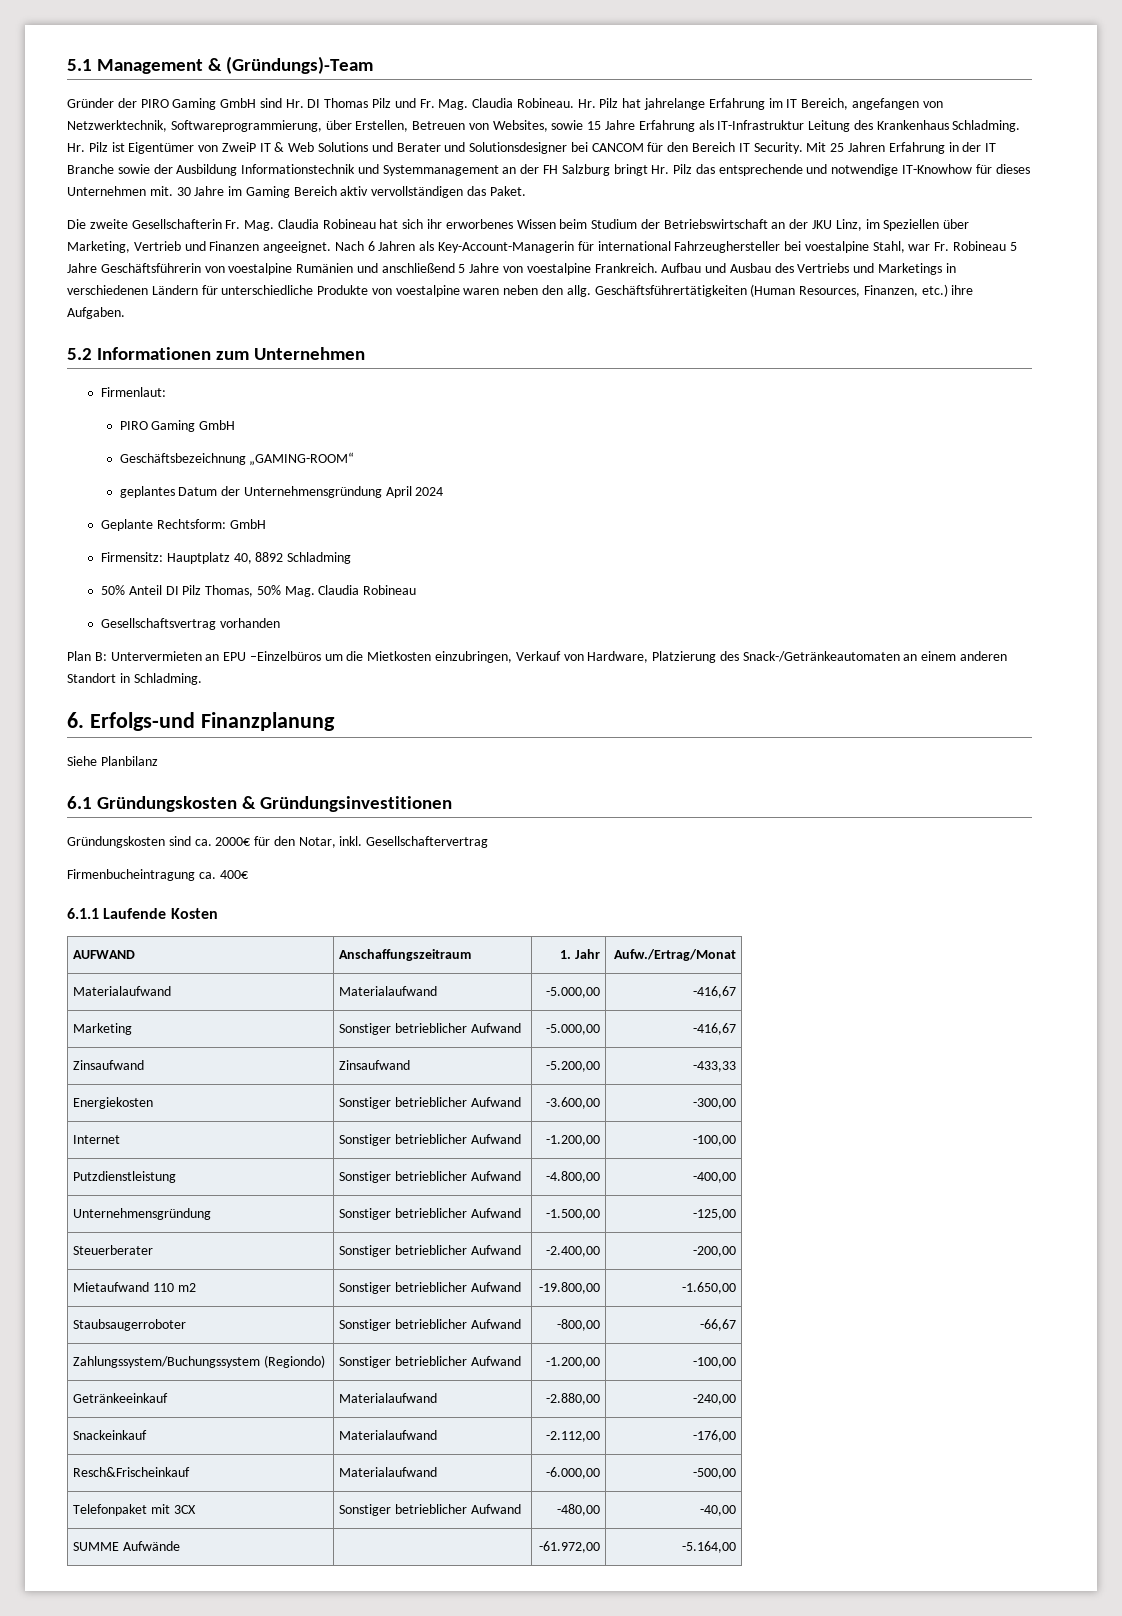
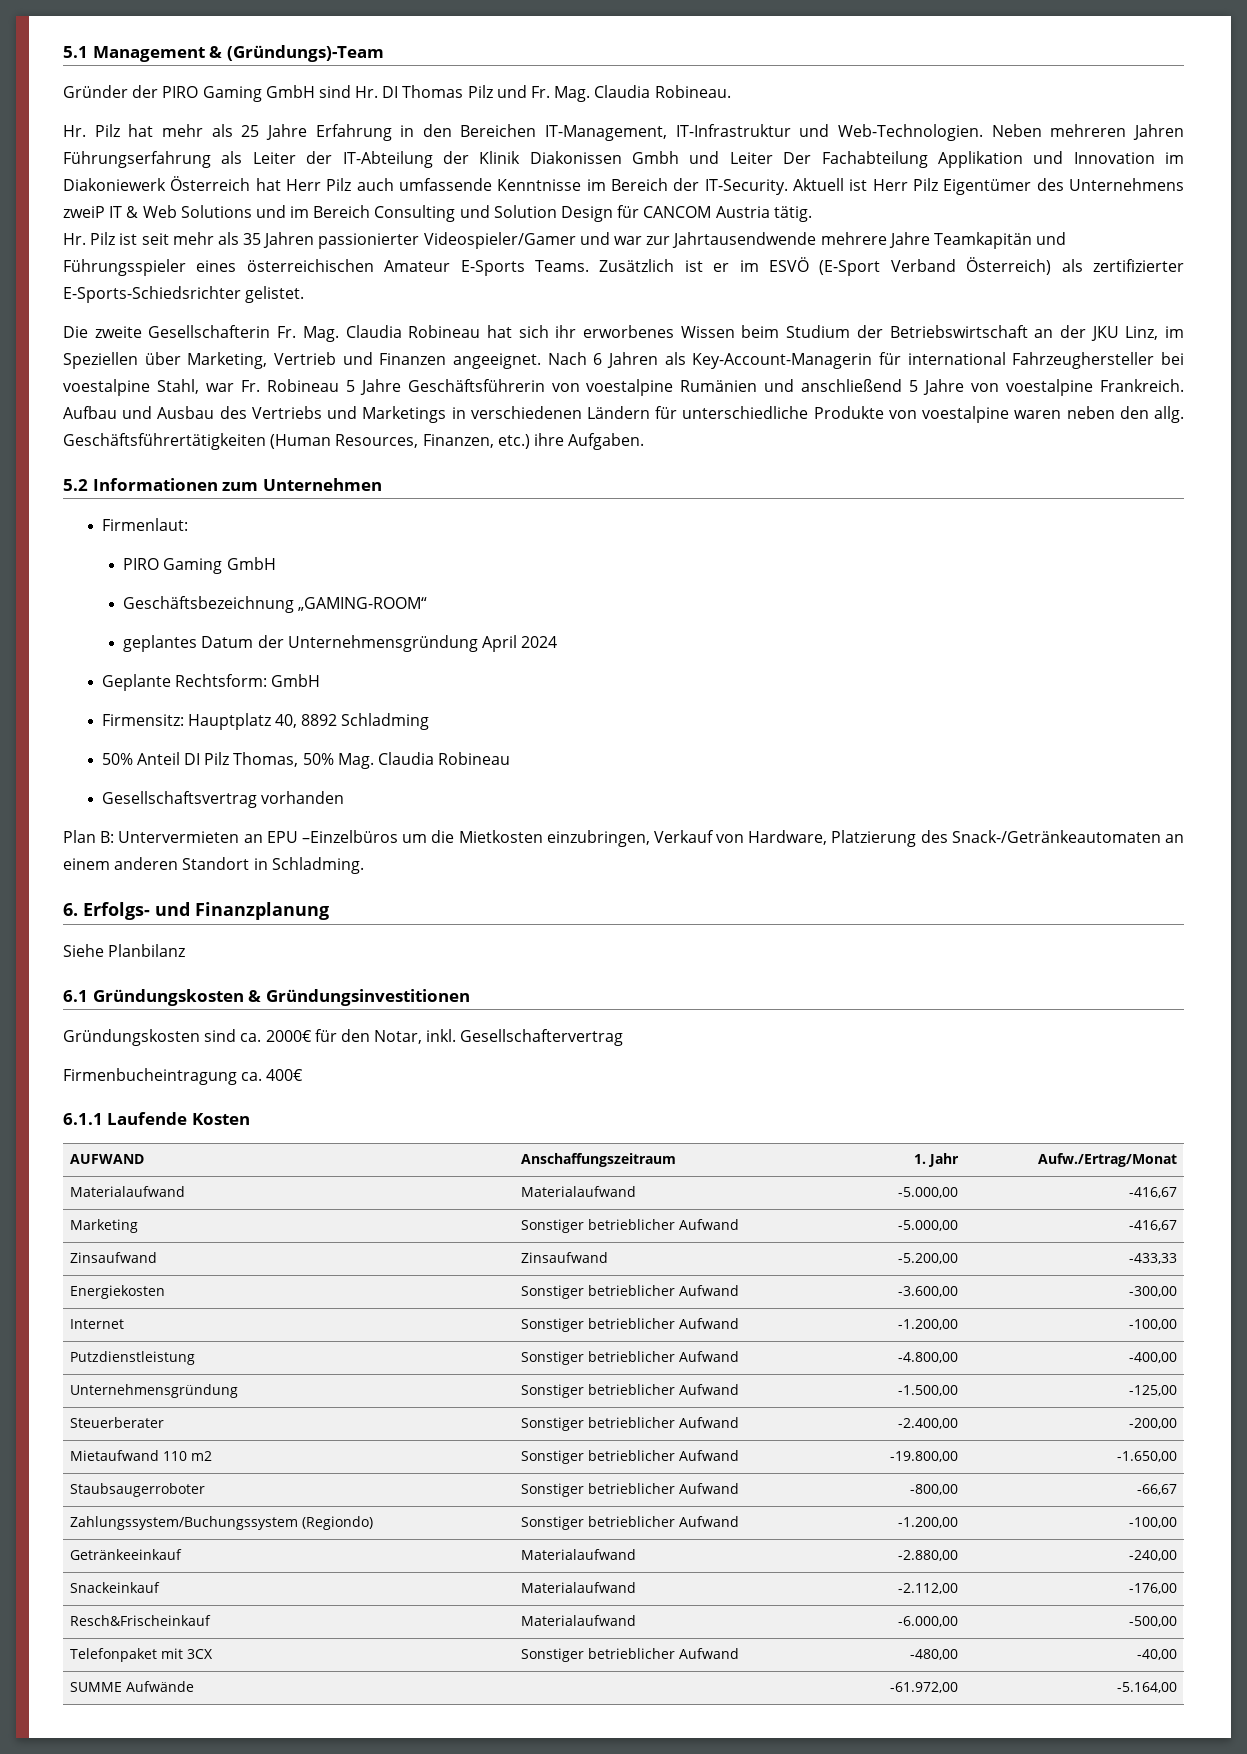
(574, 103) none -> (731, 91) //
[644,98,943,110] [67,120,1021,132] [67,142,256,154] jahrelange Erfahrung im IT Bereich, angefangen von Netzwerktechnik, Softwareprogrammierung, über Erstellen, Betreuen von Websites, sowie 15 Jahre Erfahrung als IT-Infrastruktur Leitung des Krankenhaus Schladming. Hr. Pilz ist Eigentümer von ZweiP -> [161,124,1184,141] [63,151,1184,168] [63,176,1185,195] [63,206,105,218] mehr als 25 Jahre Erfahrung in den Bereichen IT-Management, IT-Infrastruktur und Web-Technologien. Neben mehreren Jahren Führungserfahrung als Leiter der IT-Abteilung der Klinik Diakonissen Gmbh und Leiter Der Fachabteilung Applikation und Innovation im Diakoniewerk Österreich hat Herr Pilz auch umfassende Kenntnisse im Bereich der IT-Security. Aktuell ist Herr Pilz Eigentümer des Unternehmens zweiP
[396,142,997,154] [67,164,1030,176] [67,186,526,198] Berater und Solutionsdesigner bei CANCOM für den Bereich IT Security. Mit 25 Jahren Erfahrung in der IT Branche sowie der Ausbildung Informationstechnik und Systemmanagement an der FH Salzburg bringt Hr. Pilz das entsprechende und notwendige IT-Knowhow für dieses Unternehmen mit. 30 Jahre im Gaming Bereich aktiv vervollständigen das Paket. -> [290,205,812,222] [63,232,1067,249] [63,257,1184,276] [63,286,305,303] im Bereich Consulting und Solution Design für CANCOM Austria tätig. // Hr. Pilz ist seit mehr als 35 Jahren passionierter Videospieler/Gamer und war zur Jahrtausendwende mehrere Jahre Teamkapitän und Führungsspieler eines österreichischen Amateur E-Sports Teams. Zusätzlich ist er im ESVÖ (E-Sport Verband Österreich) als zertifizierter E-Sports-Schiedsrichter gelistet.
[89,712,195,731] Erfolgs-und -> [83,902,190,920] Erfolgs- und

